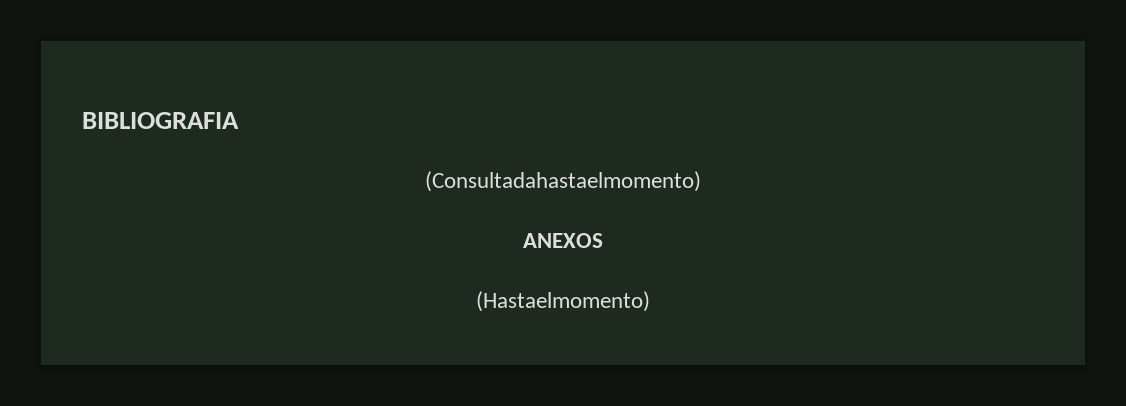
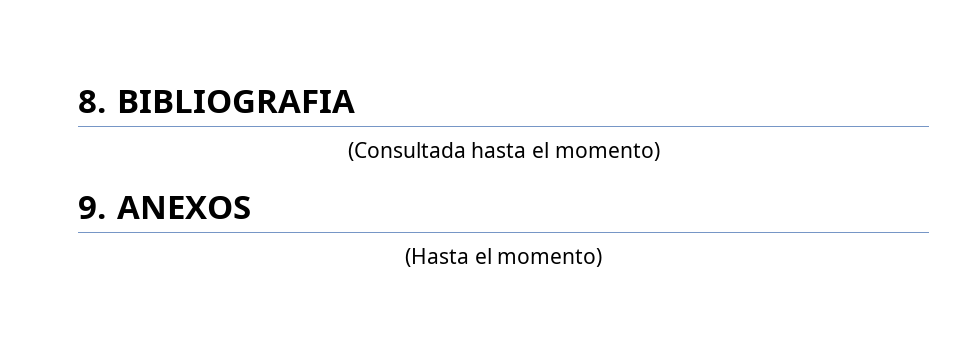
(82, 120) none -> [78,90,106,113] 8.
[425,171,701,192] [523,233,603,248] [476,291,650,312] (Consultadahastaelmomento) // ANEXOS // (Hastaelmomento) -> [347,142,660,161] [78,196,251,219] [404,248,603,267] (Consultada hasta el momento) // 9. ANEXOS // (Hasta el momento)

